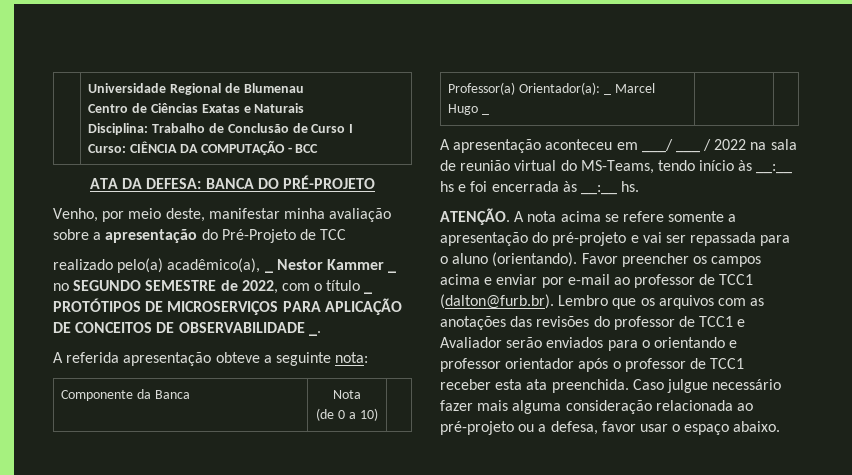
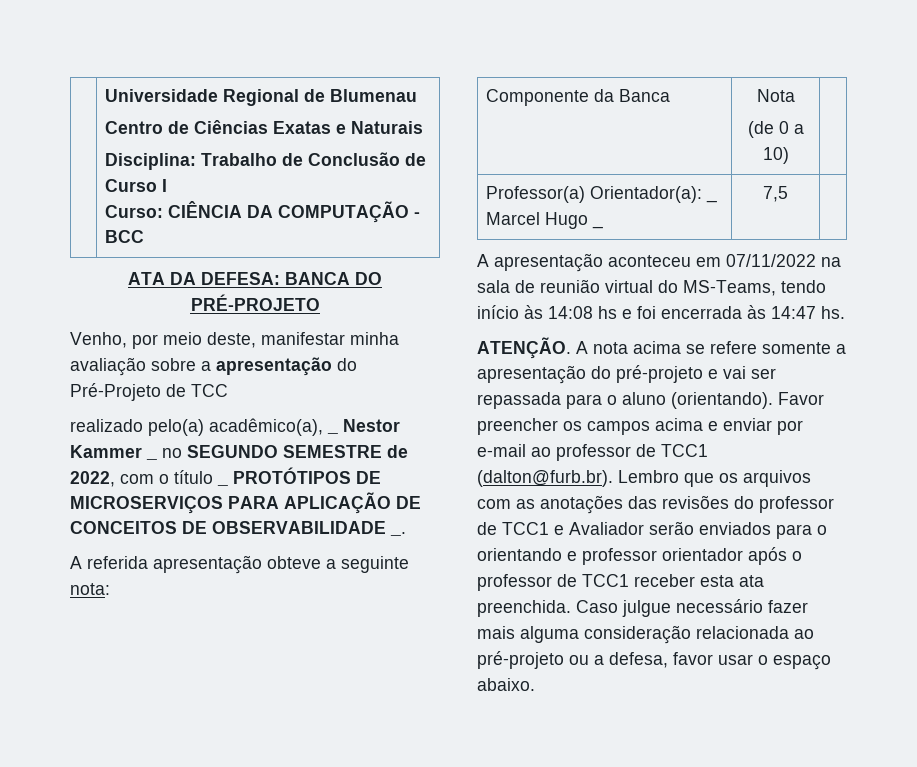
(490, 114) none -> [763,186,788,202] 7,5
[641,139,747,153] ___/ ___ / 2022 -> [726,254,816,267] 07/11/2022
[756,164,793,174] __:__ -> [548,306,593,319] 14:08
[580,185,617,195] __:__ -> [771,306,816,319] 14:47

